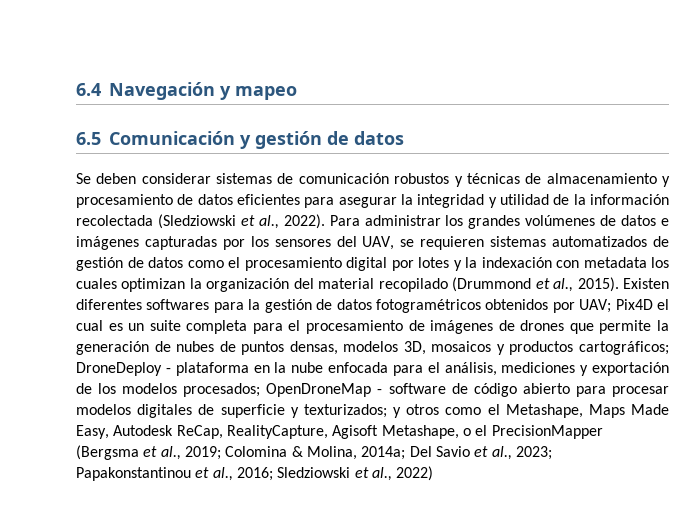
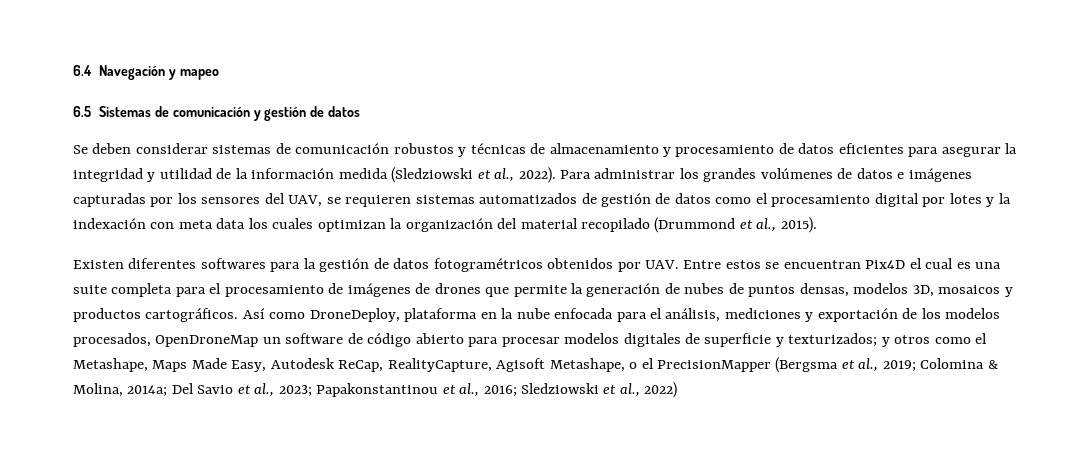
[109,131,235,145] Comunicación -> [99,106,250,117] Sistemas de comunicación
[76,215,153,226] recolectada -> [338,168,388,179] medida
[583,257,647,268] metadata -> [178,218,246,229] meta data
(619, 284) none -> (817, 225) //
[579,299,612,313] UAV; -> [645,260,861,269] UAV. Entre estos se encuentran
[128,323,145,331] un -> [975,262,1002,269] una
[579,341,670,355] [76,362,171,376] cartográficos; DroneDeploy - -> [145,308,400,322] cartográficos. Así como DroneDeploy,
[183,383,383,397] procesados; OpenDroneMap - -> [73,333,281,347] procesados, OpenDroneMap un

